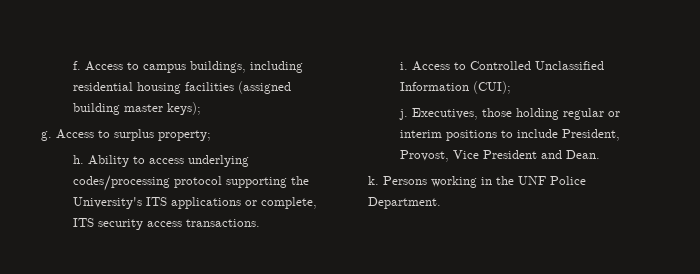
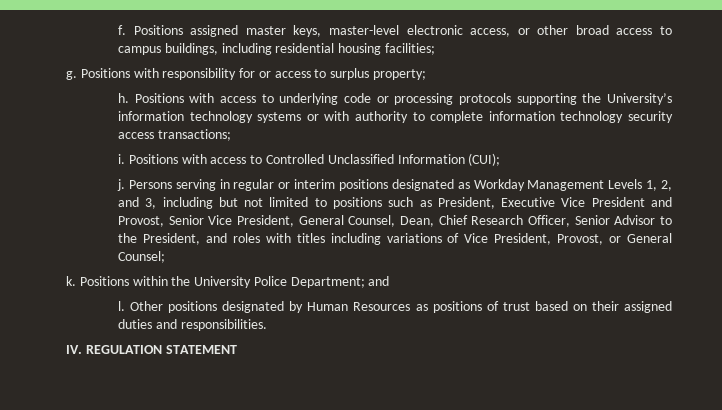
[84,61,123,71] Access -> [133,25,653,37] Positions assigned master keys, master-level electronic access, or other broad access
[184,81,291,94] [72,102,201,115] [41,129,211,141] [72,155,249,167] [72,175,309,191] [72,197,317,209] [72,218,94,227] facilities (assigned building master keys); // g. Access to surplus property; // h. Ability to access underlying codes/processing protocol supporting the University's ITS applications or complete, ITS -> [384,43,435,55] [66,68,427,80] [118,93,672,105] [118,111,624,123] facilities; // g. Positions with responsibility for or access to surplus property; // h. Positions with access to underlying code or processing protocols supporting the University’s information technology systems or with authority to complete information technology
[185,219,260,227] transactions. -> [157,129,231,141] transactions;
[411,61,450,71] Access -> [128,154,247,164] Positions with access
[411,108,559,120] Executives, those holding -> [128,179,230,191] Persons serving in
[500,129,620,141] [399,150,600,162] [368,176,586,188] [368,197,441,209] to include President, Provost, Vice President and Dean. // k. Persons working in the UNF Police Department. -> [391,179,672,191] [118,197,672,209] [118,215,672,227] [118,233,673,245] [118,251,166,263] [66,276,390,288] [118,301,672,313] [118,319,267,331] [66,345,237,354] designated as Workday Management Levels 1, 2, and 3, including but not limited to positions such as President, Executive Vice President and Provost, Senior Vice President, General Counsel, Dean, Chief Research Officer, Senior Advisor to the President, and roles with titles including variations of Vice President, Provost, or General Counsel; // k. Positions within the University Police Department; and // l. Other positions designated by Human Resources as positions of trust based on their assigned duties and responsibilities. // IV. REGULATION STATEMENT

